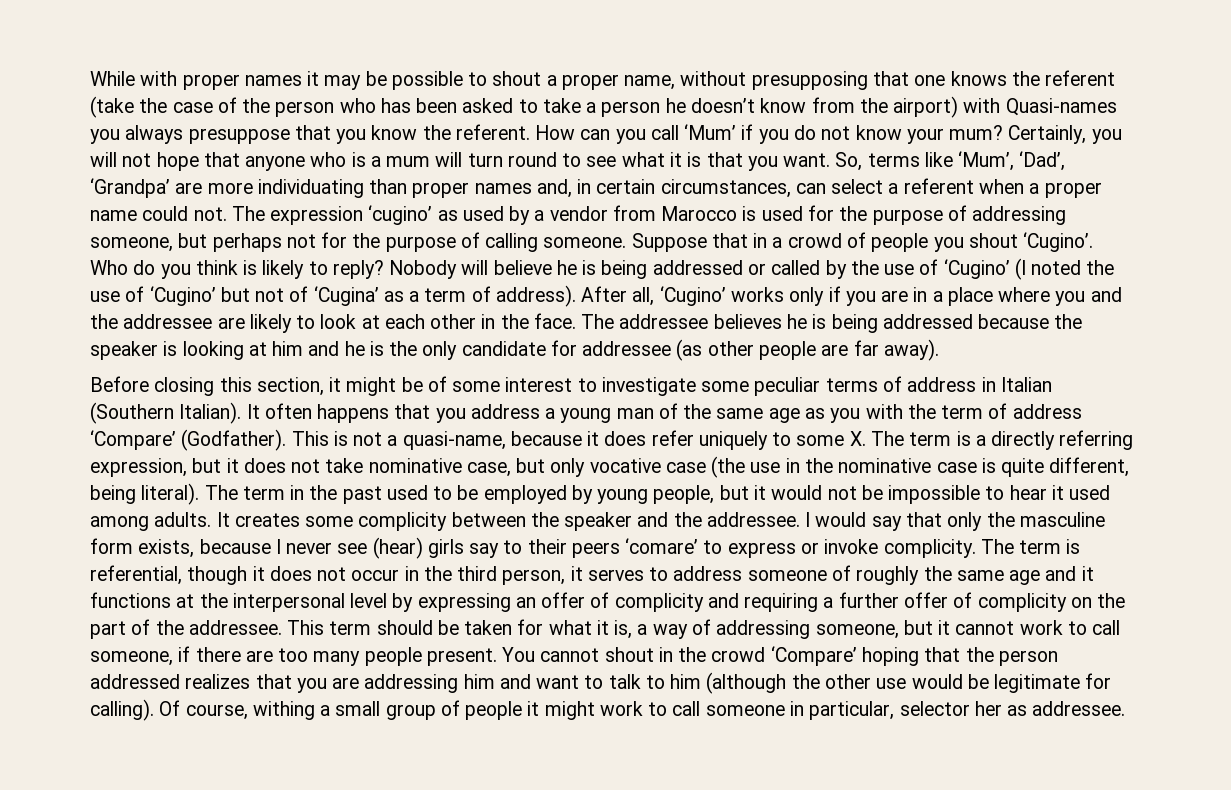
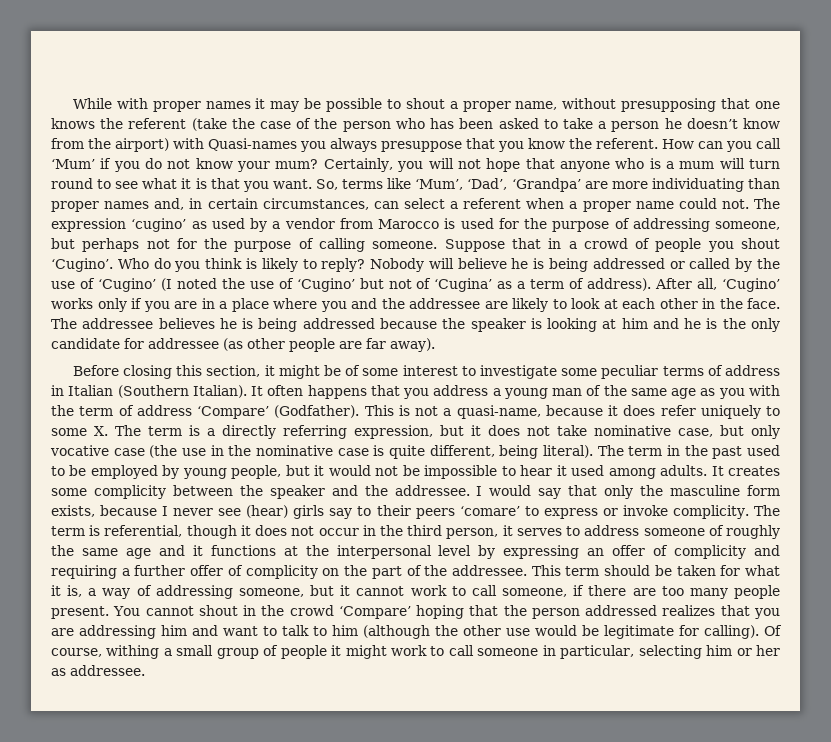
[899,701,970,716] selector -> [638,645,752,659] selecting him or

